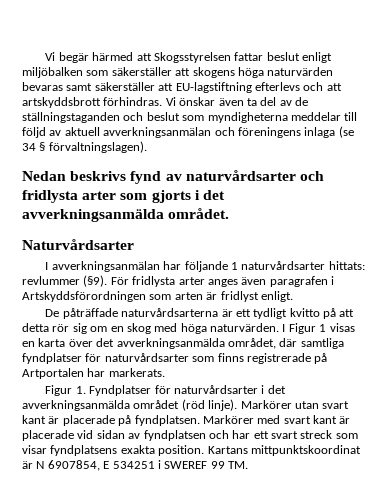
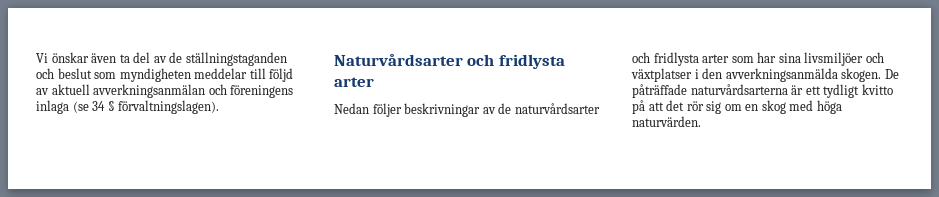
[45,52,333,63] [22,67,334,78] [22,82,342,93] [22,97,176,108] Vi begär härmed att Skogsstyrelsen fattar beslut enligt miljöbalken som säkerställer att skogens höga naturvärden bevaras samt säkerställer att EU-lagstiftning efterlevs och att artskyddsbrott förhindras. Vi -> [36,53,48,63] Vi
[207,112,288,123] myndigheterna -> [119,68,191,82] myndigheten
[22,171,182,184] Nedan beskrivs fynd av -> [334,54,565,69] [334,77,374,87] [334,103,512,117] Naturvårdsarter och fridlysta arter // Nedan följer beskrivningar av de
[151,190,225,203] [22,208,230,222] [22,239,134,250] [45,261,365,272] [22,275,334,287] [22,291,293,302] gjorts i det avverkningsanmälda området. // Naturvårdsarter // I avverkningsanmälan har följande 1 naturvårdsarter hittats: revlummer (§9). För fridlysta arter anges även paragrafen i Artskyddsförordningen som arten är fridlyst enligt. // -> [757,52,884,66] [631,68,882,82] har sina livsmiljöer och växtplatser i den avverkningsanmälda skogen.
[22,323,49,332] detta -> [666,100,685,111] det
[282,323,355,334] [22,338,344,349] [22,353,328,364] [22,368,165,379] [45,385,286,396] [22,399,350,411] [22,415,351,426] [22,430,358,441] [22,445,361,456] [22,460,248,471] I Figur 1 visas en karta över det avverkningsanmälda området, där samtliga fyndplatser för naturvårdsarter som finns registrerade på Artportalen har markerats. // Figur 1. Fyndplatser för naturvårdsarter i det avverkningsanmälda området (röd linje). Markörer utan svart kant är placerade på fyndplatsen. Markörer med svart kant är placerade vid sidan av fyndplatsen och har ett svart streck som visar fyndplatsens exakta position. Kartans mittpunktskoordinat är N 6907854, E 534251 i SWEREF 99 TM. -> (701, 121) none

